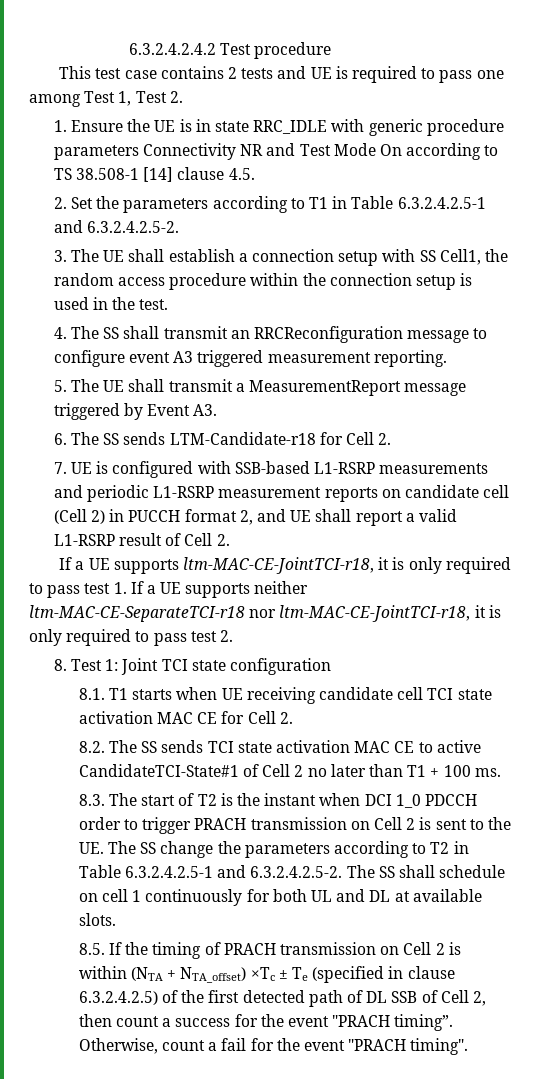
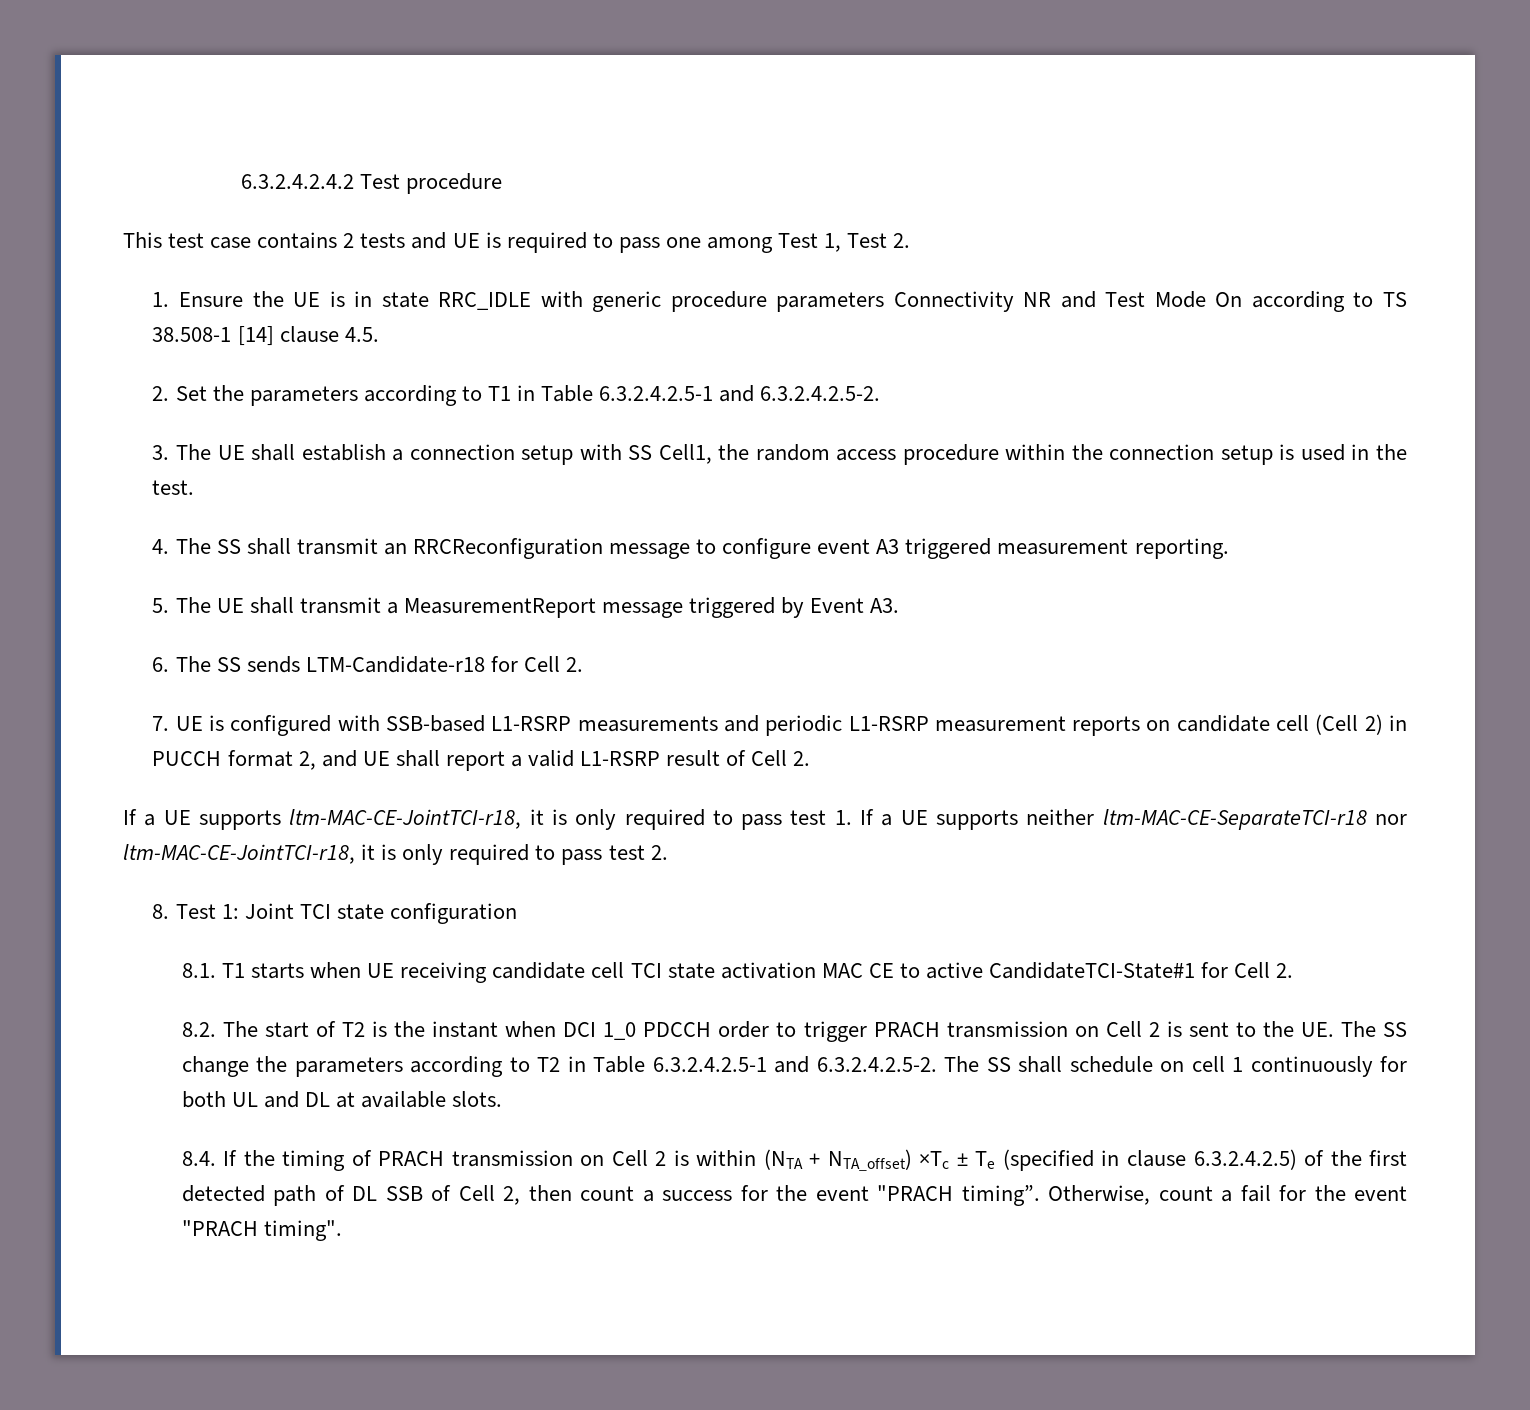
(218, 718) none -> [899,962,1196,979] to active CandidateTCI-State#1
[141,740,481,753] [78,764,501,777] [78,793,138,806] SS sends TCI state activation MAC CE to active CandidateTCI-State#1 of Cell 2 no later than T1 + 100 ms. // 8.3. The -> (258, 1029) none
[78,943,105,955] 8.5. -> [181,1151,216,1166] 8.4.

